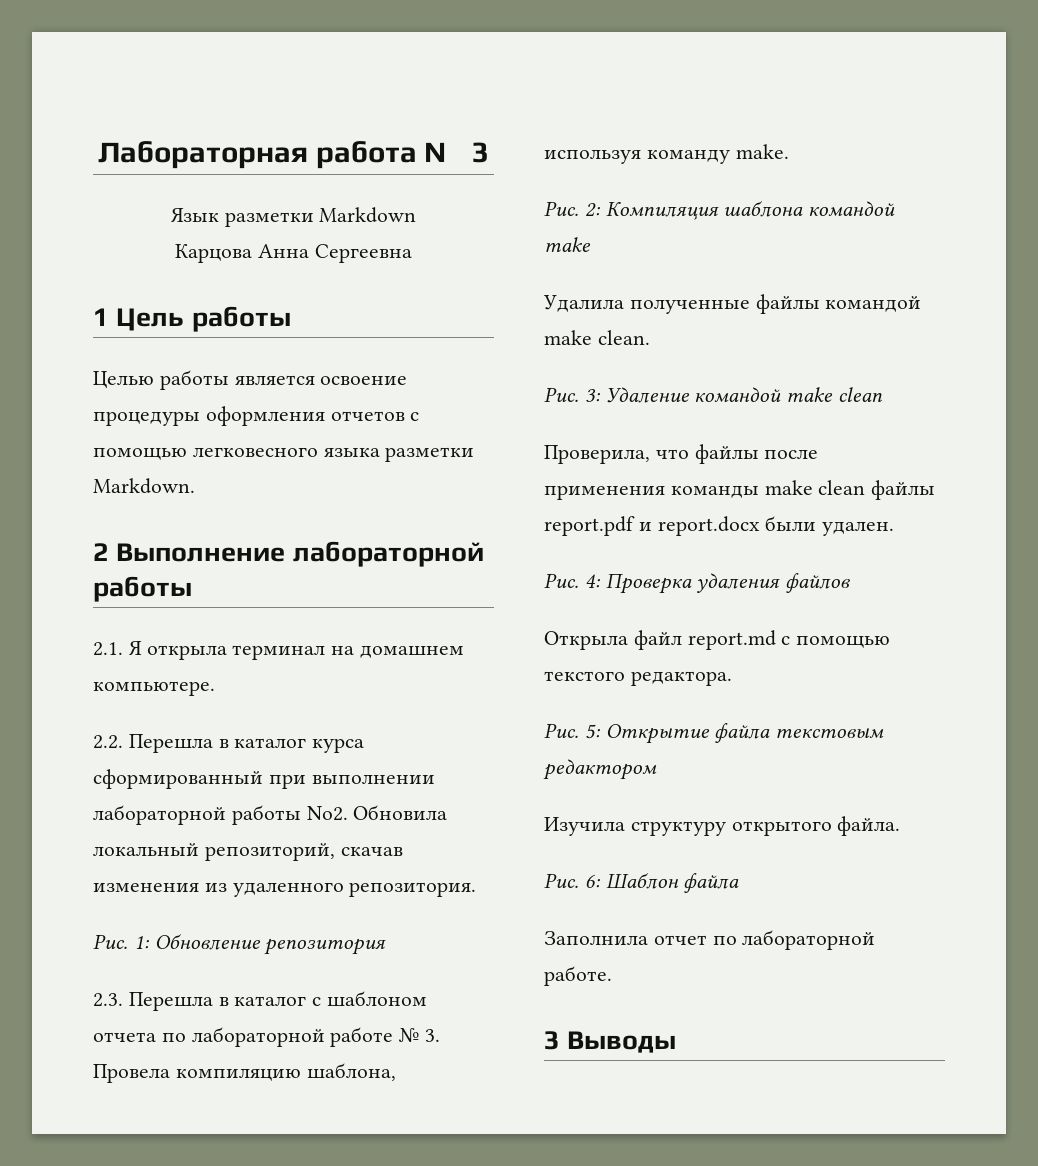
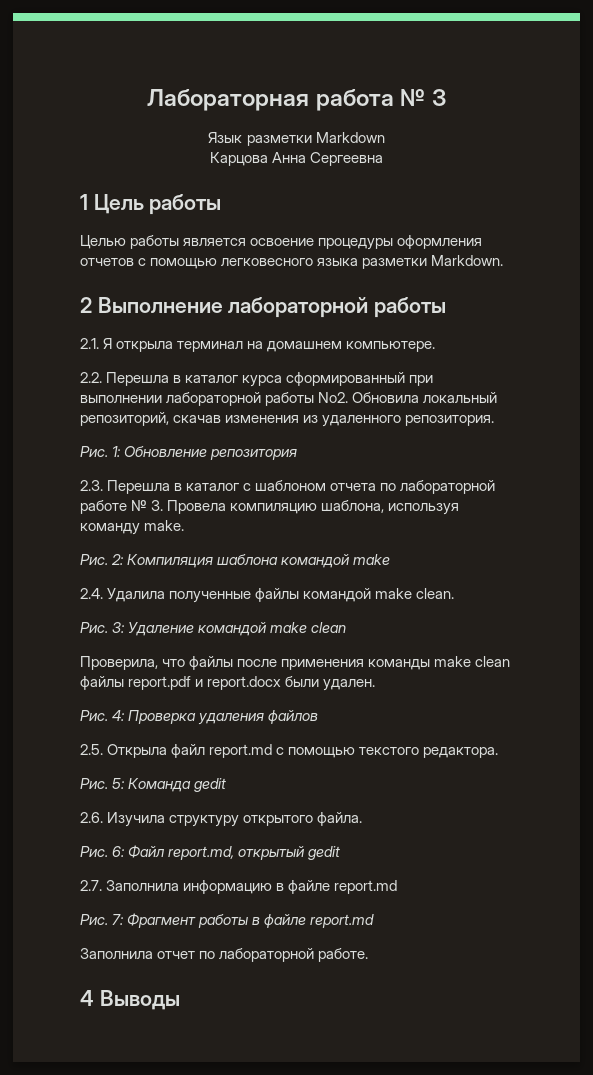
(591, 244) none -> [80,588,103,599] 2.4.
(851, 583) none -> [80,744,103,755] 2.5.
[605,723,885,744] [543,759,657,780] Открытие файла текстовым редактором // -> [128,778,227,792] [80,812,103,823] Команда gedit // 2.6.
[605,873,740,893] Шаблон файла -> [128,845,341,860] [80,880,398,894] [80,913,375,928] Файл report.md, открытый gedit // 2.7. Заполнила информацию в файле report.md // Рис. 7: Фрагмент работы в файле report.md
[544,1031,560,1050] 3 -> [80,990,94,1006] 4

